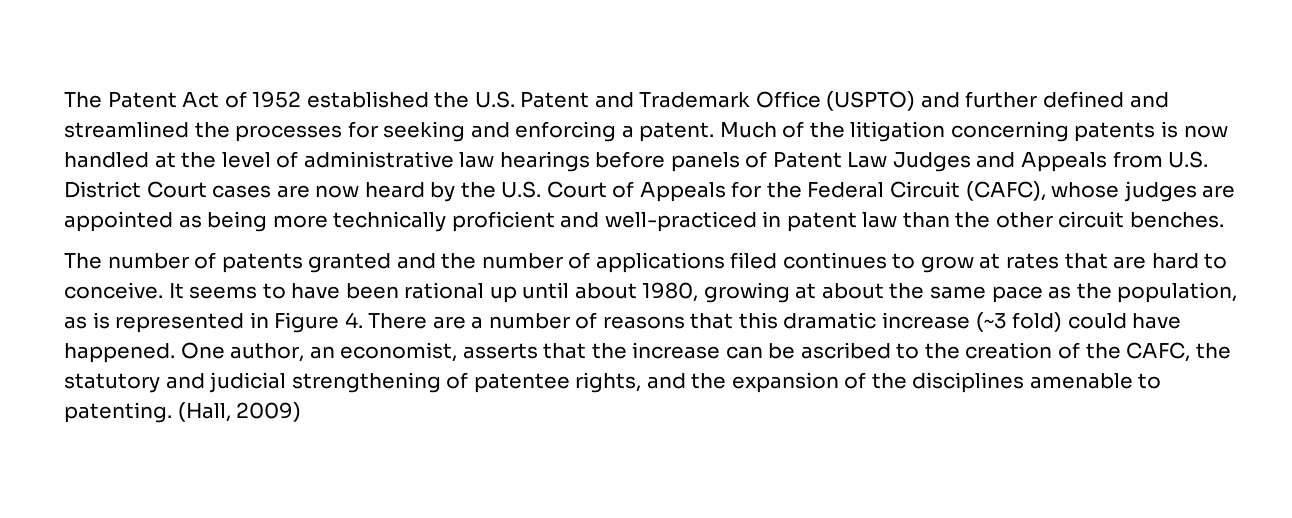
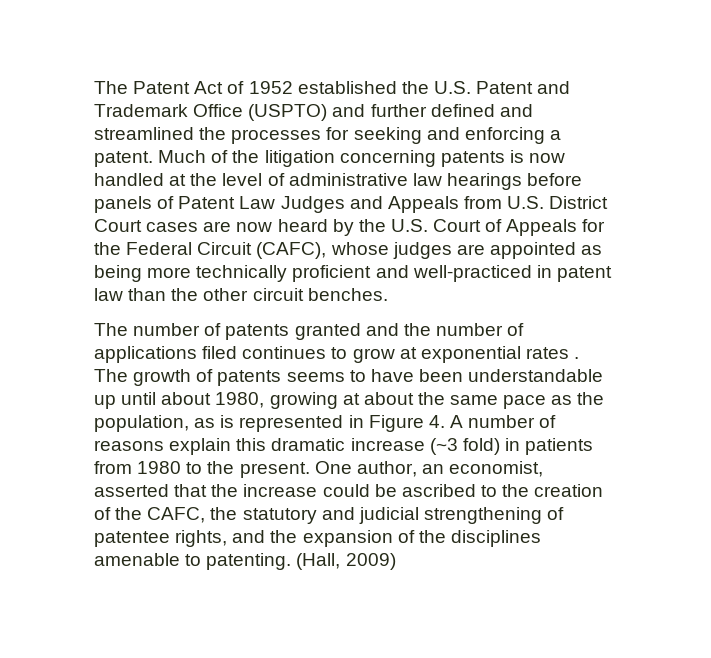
[1006,253,1228,269] [64,282,184,299] rates that are hard to conceive. It -> [420,346,580,363] [94,369,282,386] exponential rates . The growth of patents
[404,282,485,299] rational -> [468,369,604,382] understandable
[368,313,484,329] There are a -> [449,415,463,428] A
[690,313,734,329] that -> [169,438,232,455] explain
[1067,313,1182,329] [64,343,175,363] could have happened. -> [504,438,594,455] [94,461,310,478] in patients from 1980 to the present.
[462,343,538,359] asserts -> [94,484,169,497] asserted
[725,346,763,359] can -> [322,484,370,497] could

